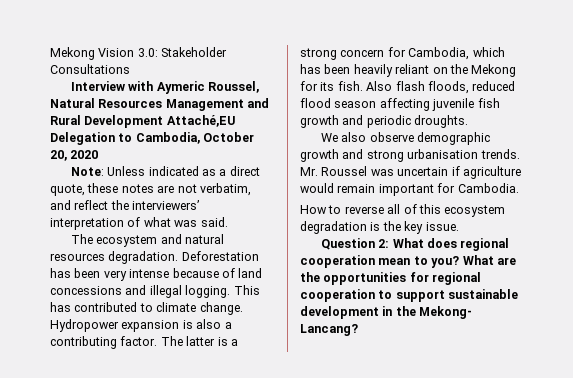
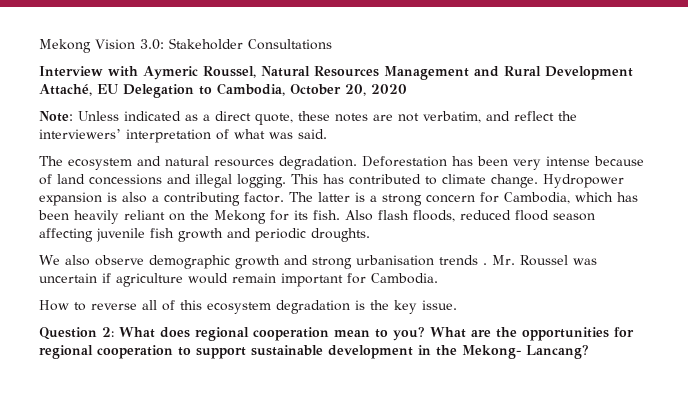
[166,115,235,127] Attaché,EU -> [39,84,118,96] Attaché, EU
[480,149,520,159] trends. -> [439,255,487,265] trends .

